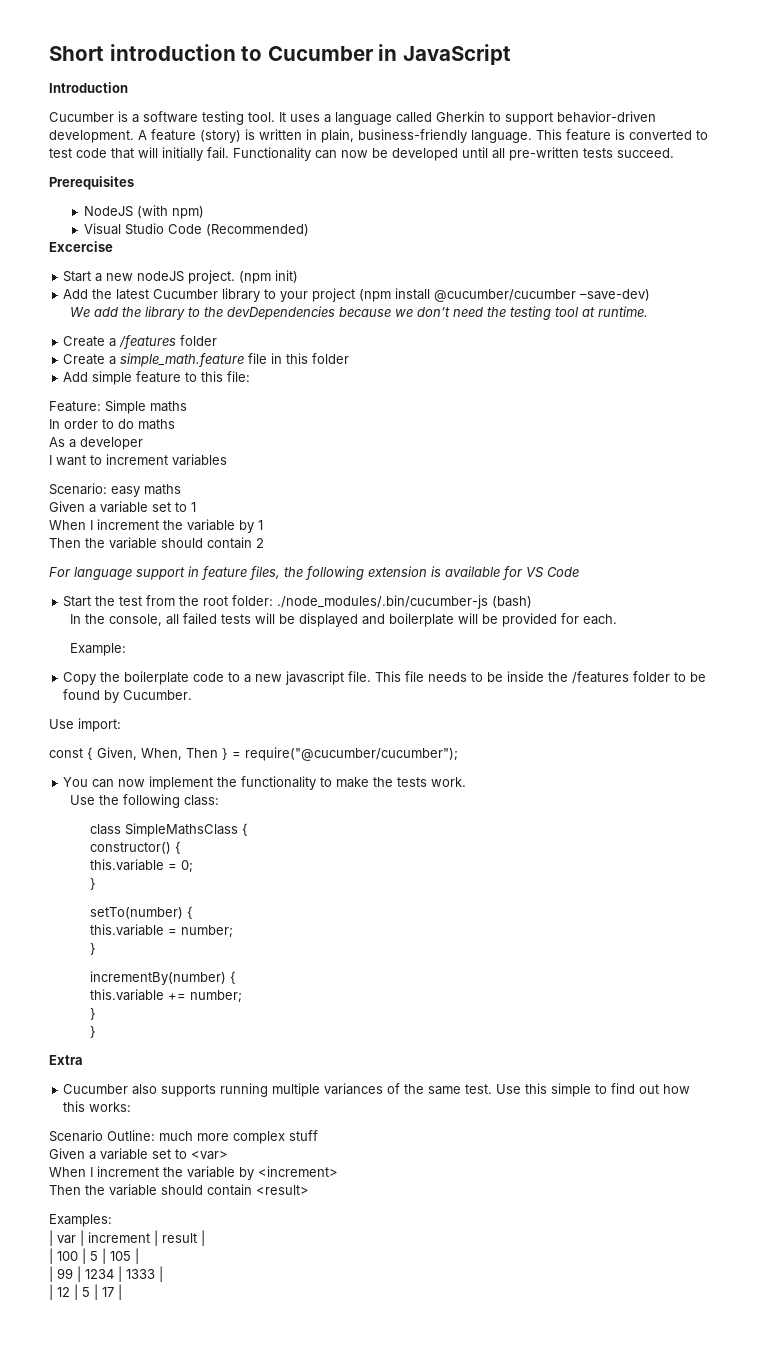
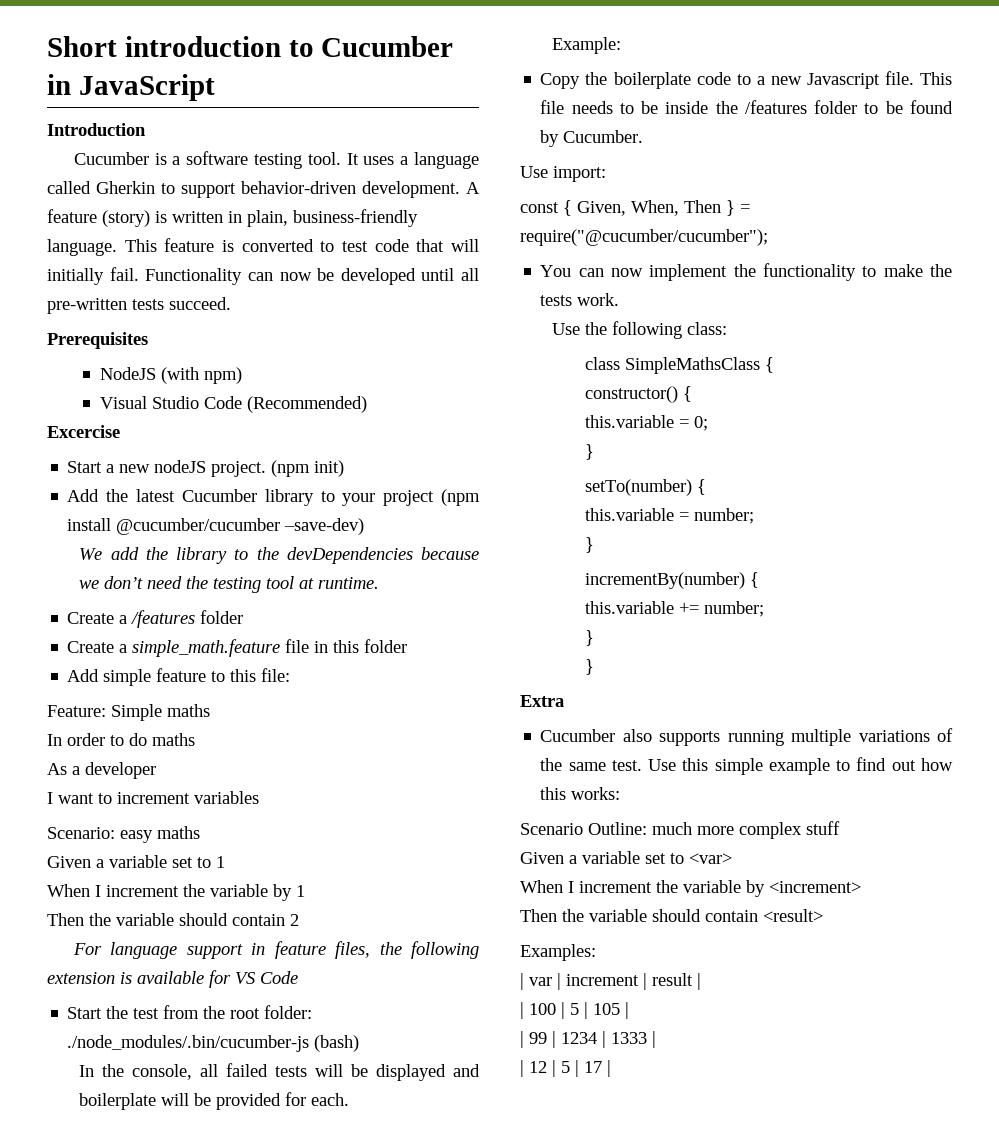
[285,671,345,685] javascript -> [806,73,880,89] Javascript
[324,1083,384,1095] variances -> [858,730,930,742] variations
(592, 1090) none -> [768,758,830,775] example

